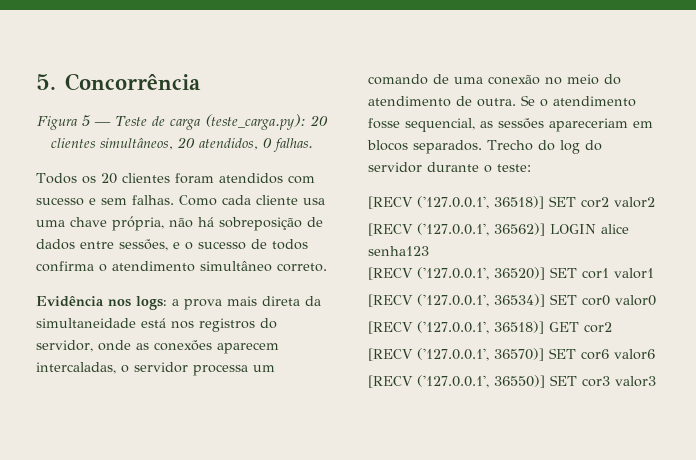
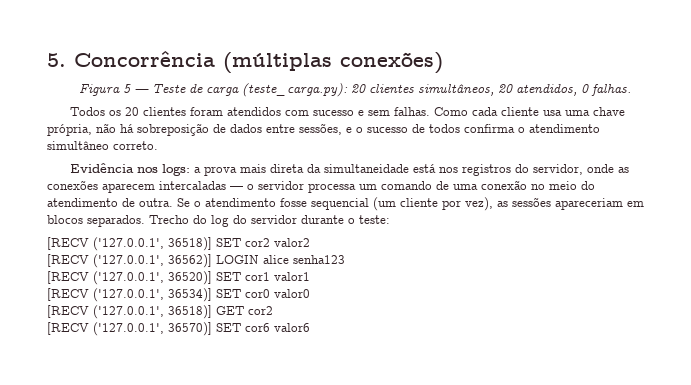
(201, 82) none -> [223,52,443,74] (múltiplas conexões)
[36,362,116,374] intercaladas, -> [159,181,243,190] intercaladas —
[405,118,475,132] sequencial, -> [311,197,493,211] sequencial (um cliente por vez),
[368,375,656,388] // [RECV ('127.0.0.1', 36550)] SET cor3 valor3 -> (310, 327) none

